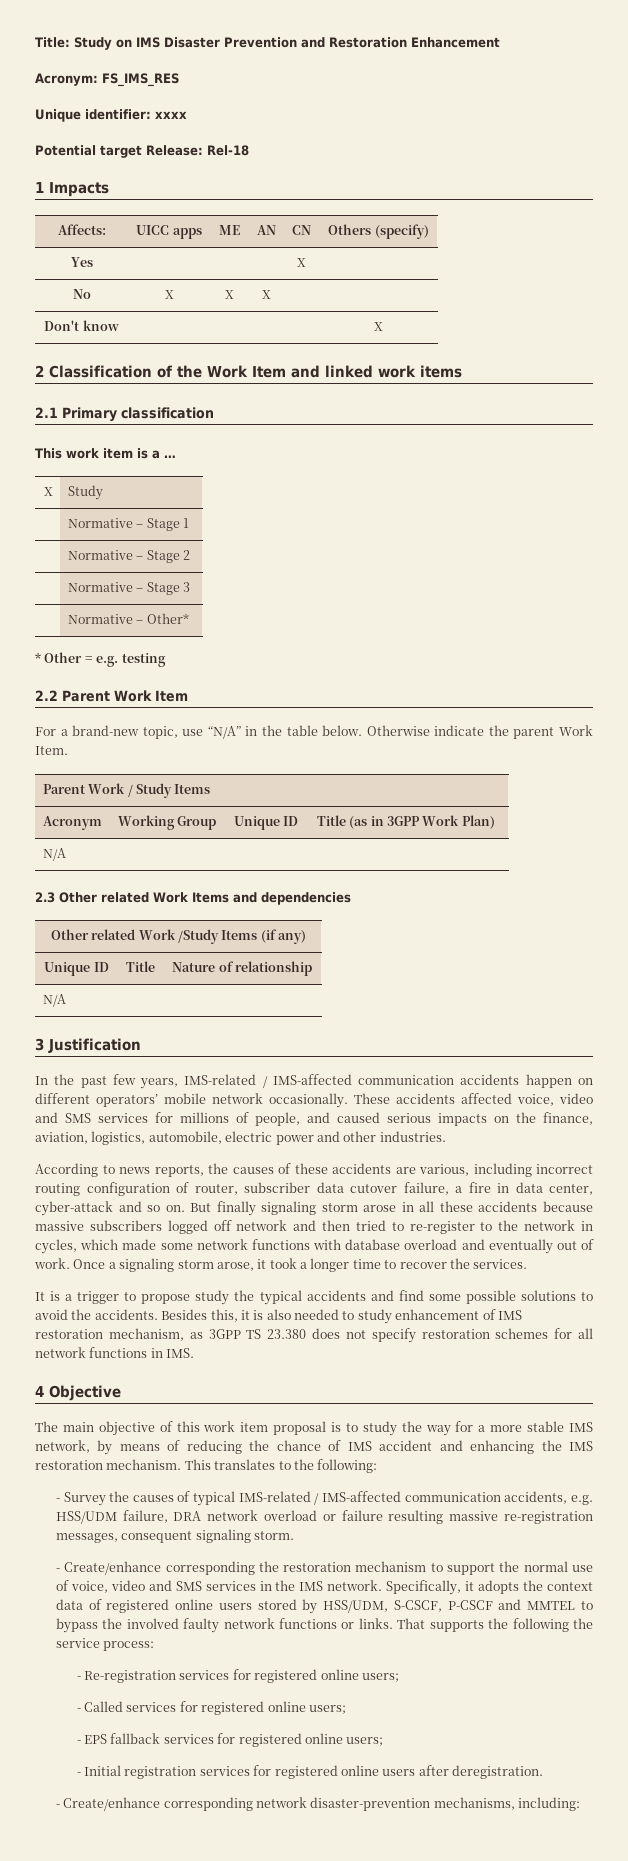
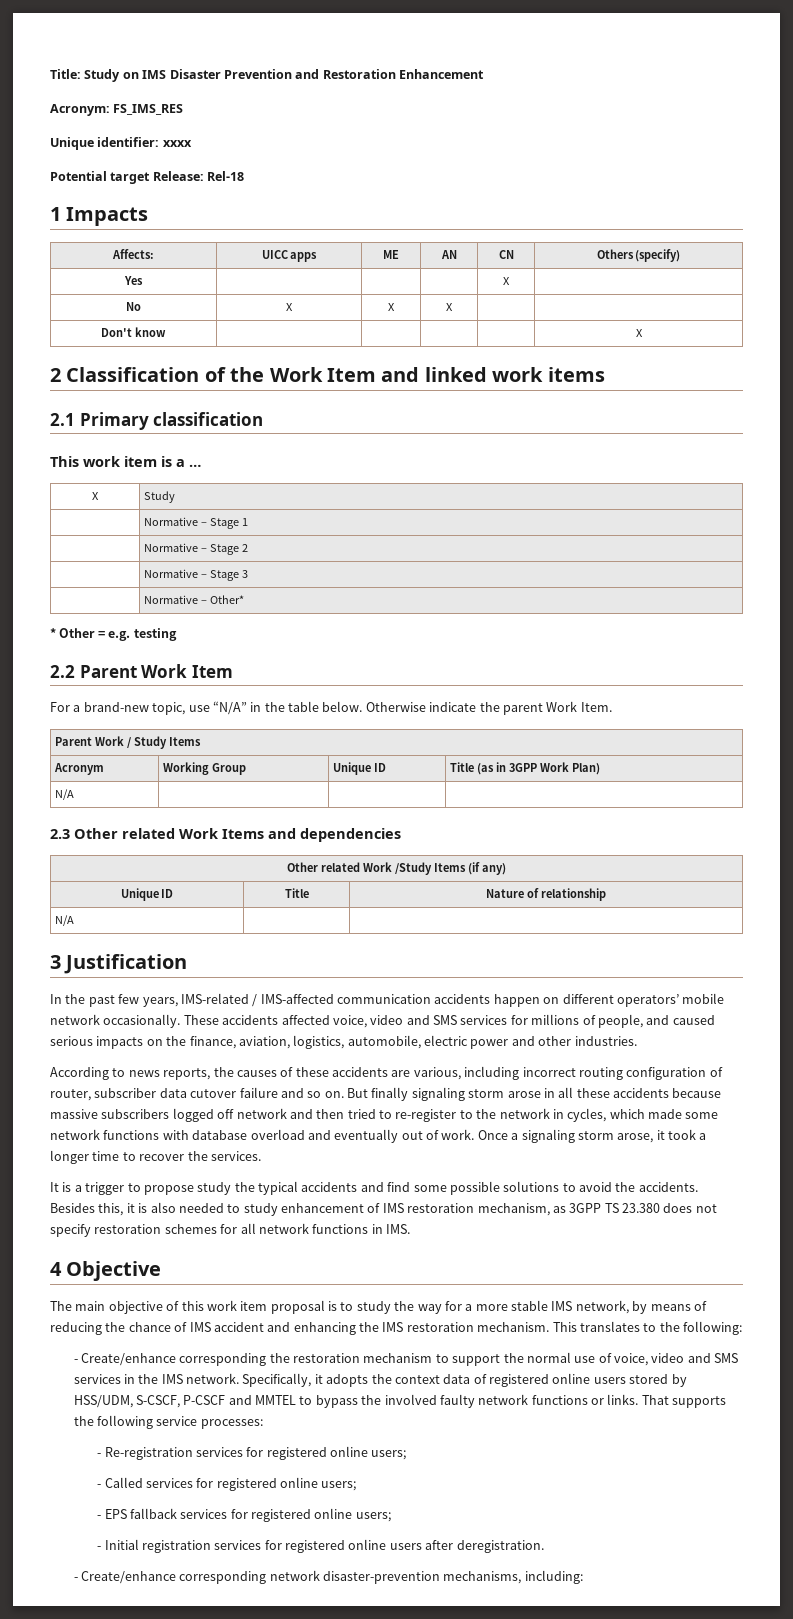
[403,1182,593,1195] [35,1201,113,1216] failure, a fire in data center, cyber-attack -> [239,1087,278,1098] failure
[55,1491,593,1506] [55,1510,593,1524] [55,1529,294,1543] // - Survey the causes of typical IMS-related / IMS-affected communication accidents, e.g. HSS/UDM failure, DRA network overload or failure resulting massive re-registration messages, consequent signaling storm. -> (742, 1328) none
[573,1618,594,1629] [55,1638,155,1651] the service process: -> [156,1416,263,1429] service processes:

